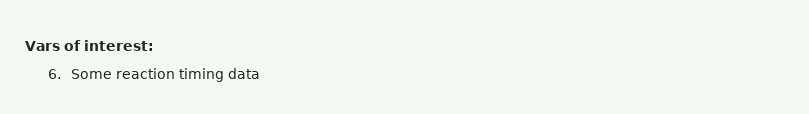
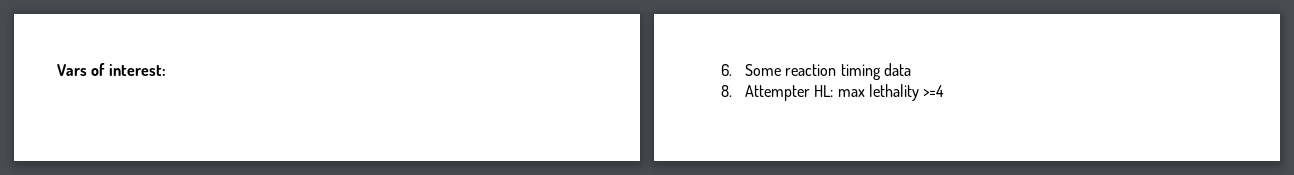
(260, 73) none -> [721,84,945,101] // 8. Attempter HL: max lethality >=4

